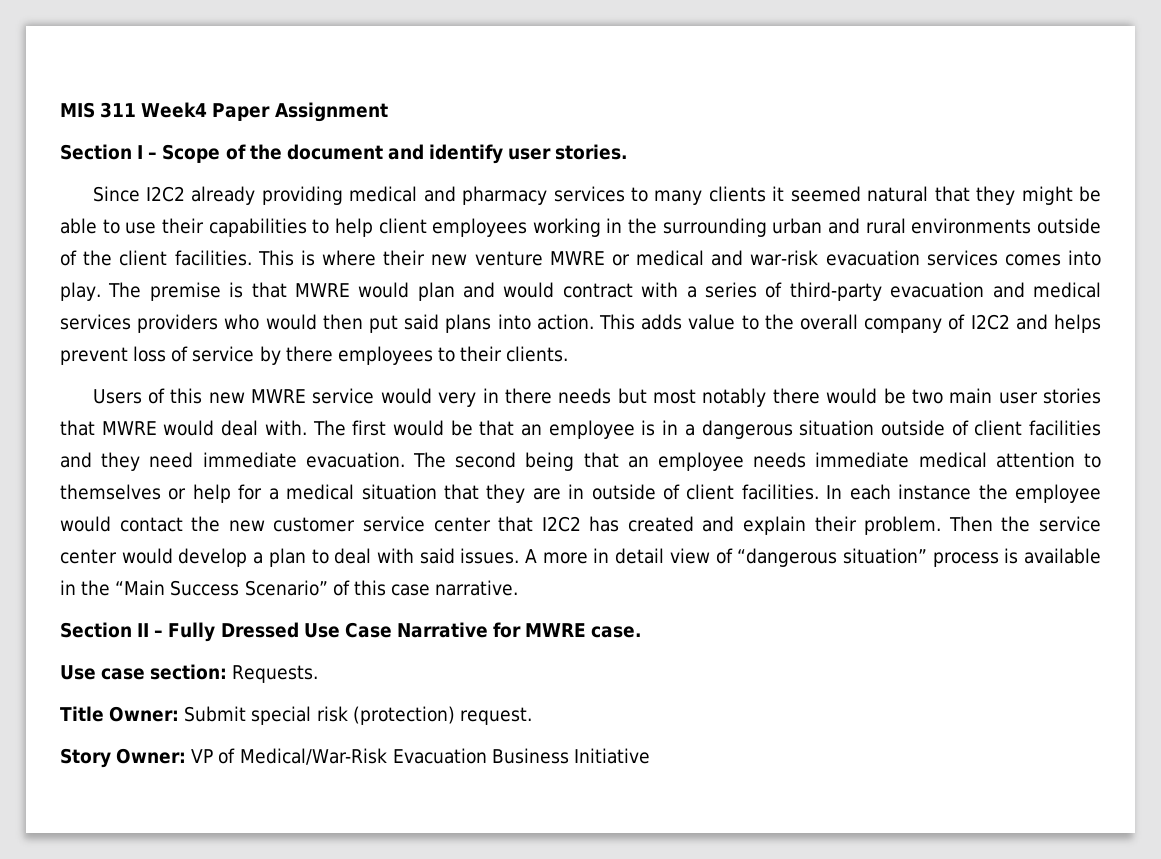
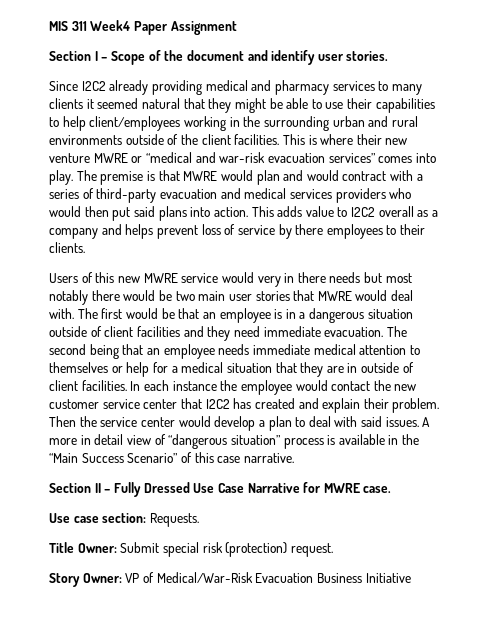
[378,218,528,237] client employees -> [89,116,181,131] client/employees
[636,250,705,266] medical -> [145,152,192,163] “medical
[926,250,998,266] services -> [328,153,376,163] services”
[764,314,1010,333] the overall company of I2C2 -> [351,206,439,217] [49,228,98,239] I2C2 overall as a company

